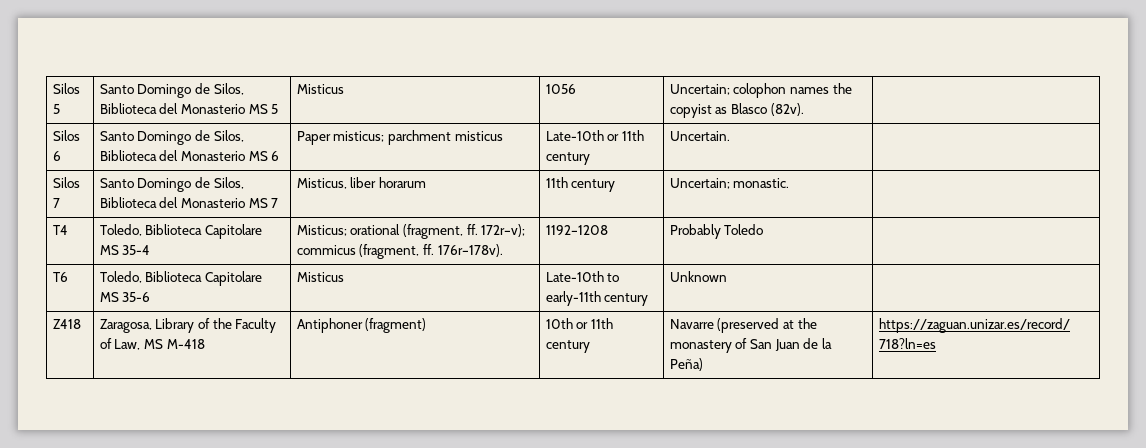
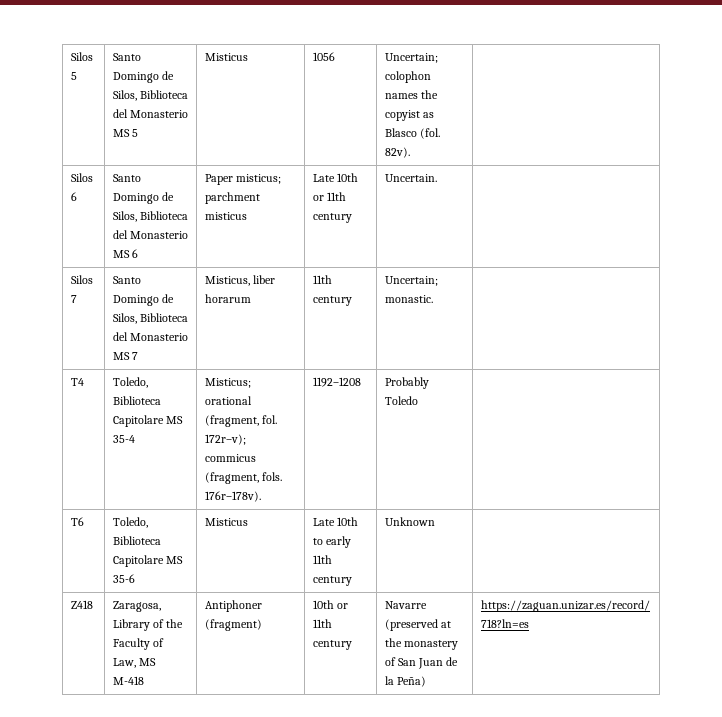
[770,103,804,116] (82v). -> [419,128,440,139] [384,147,410,158] (fol. 82v).
[545,130,604,141] Late-10th -> [312,173,358,182] Late 10th
[466,224,478,235] ff. -> [261,415,277,424] fol.
[422,244,434,255] ff. -> [261,472,282,481] fols.
[545,271,620,282] [545,291,601,306] Late-10th to early-11th -> [312,517,358,526] [312,536,351,548] [312,555,332,564] Late 10th to early 11th

